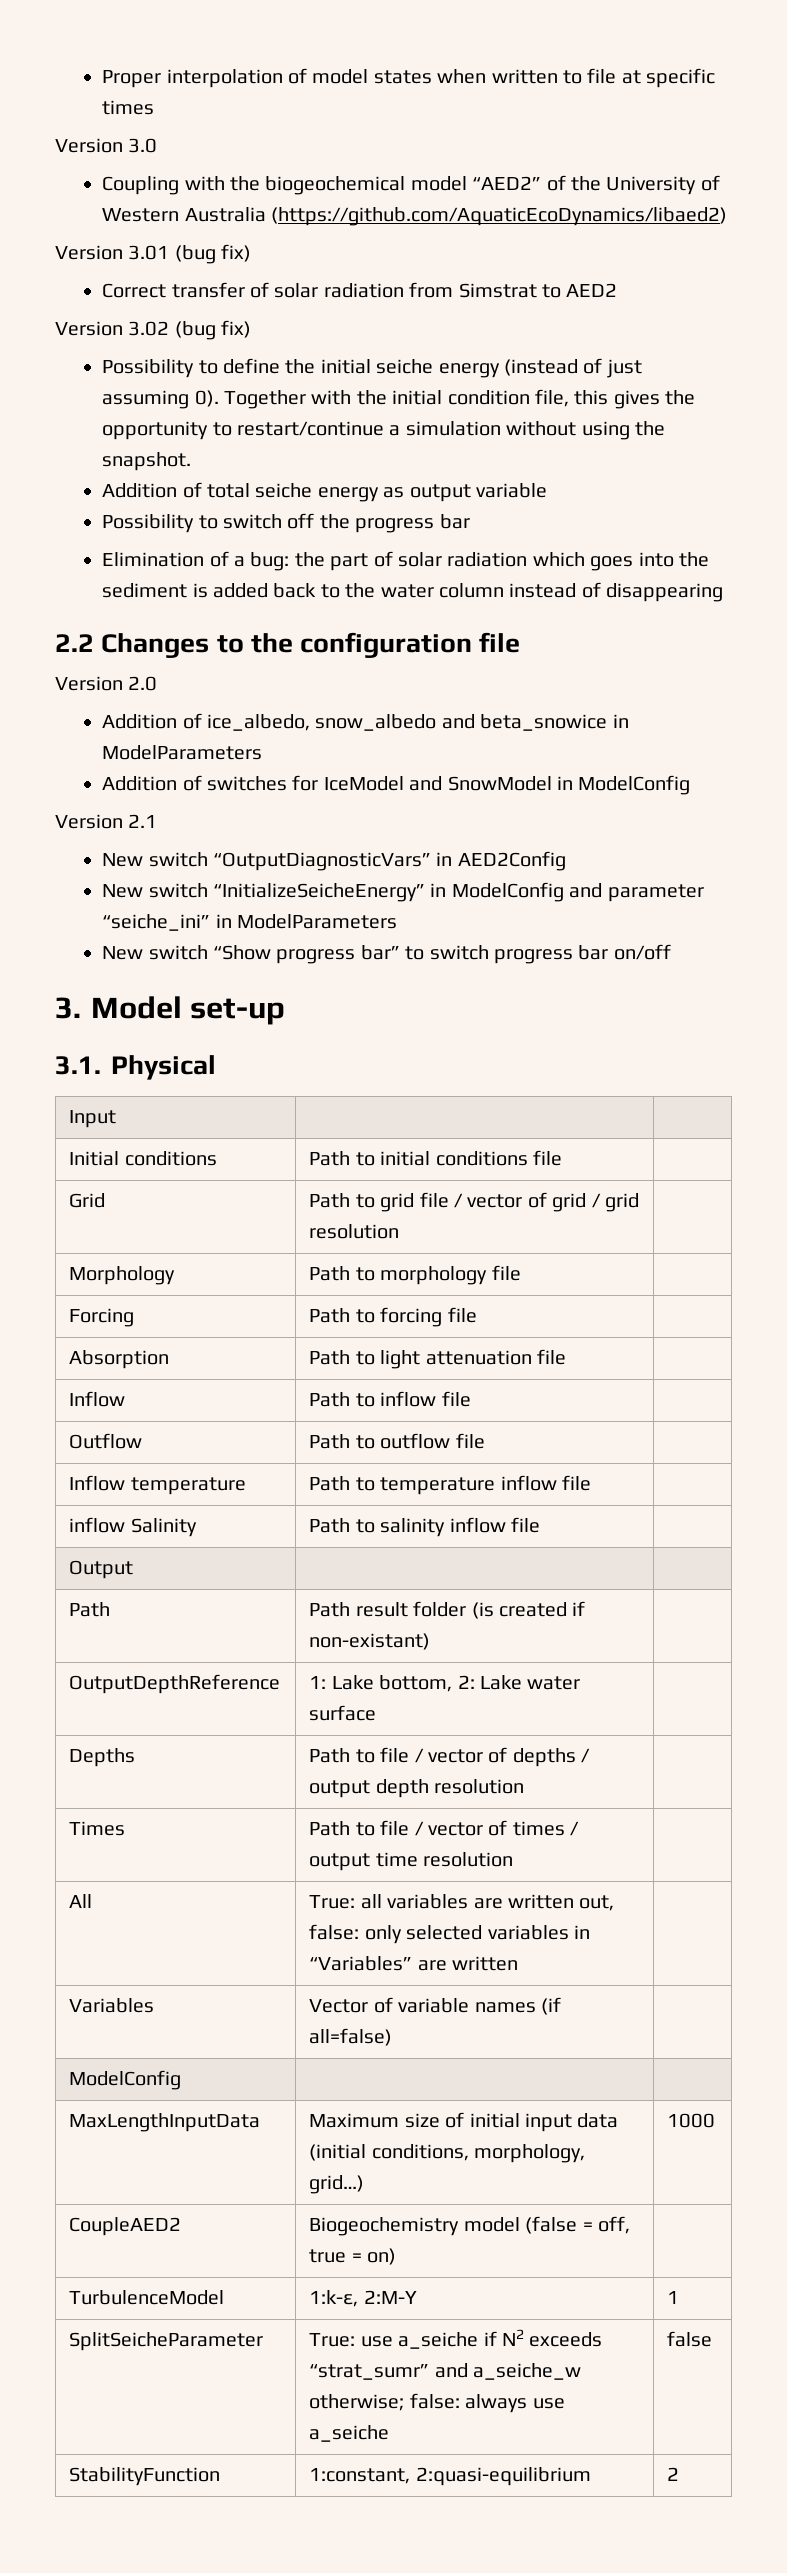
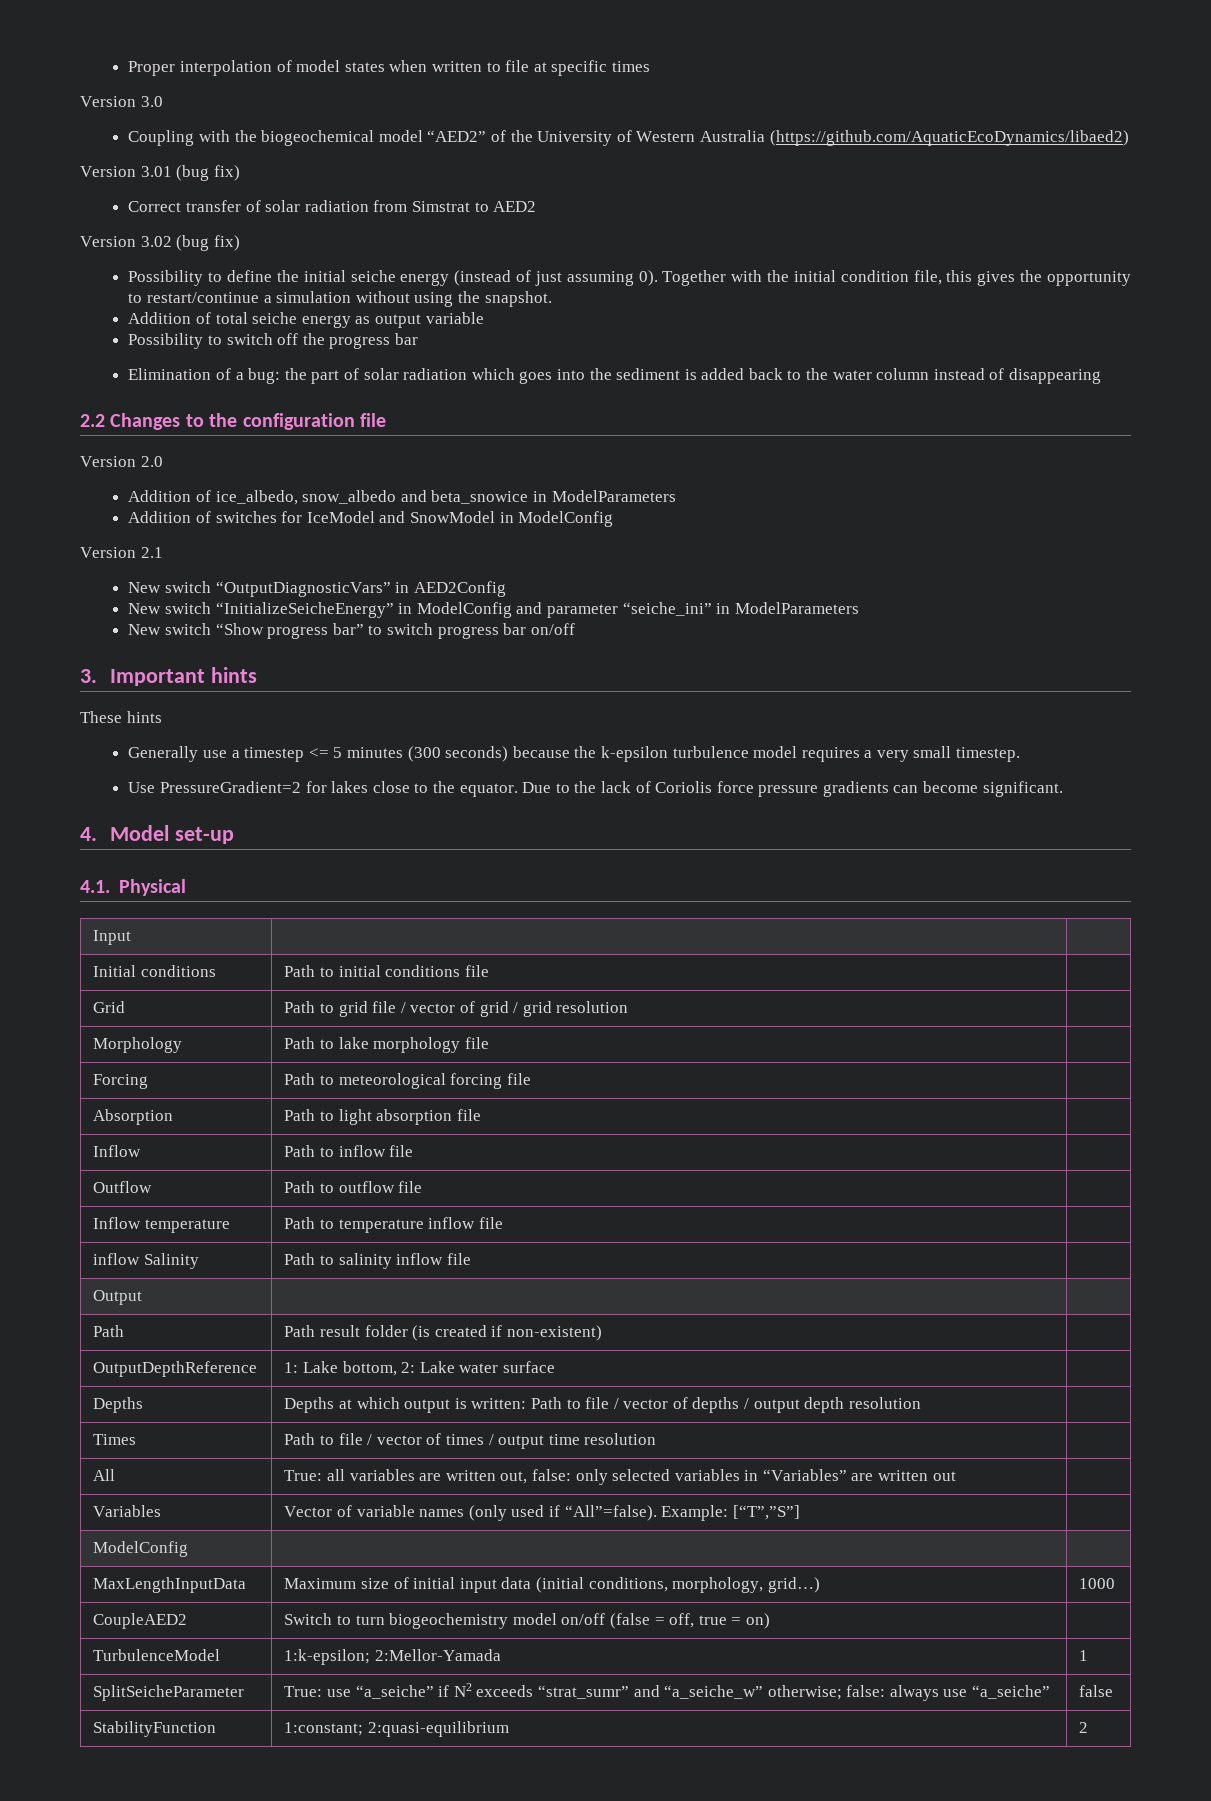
(81, 1008) none -> [109,667,257,686] [80,711,162,723] [128,746,1021,762] [128,781,1063,797] [80,827,97,841] Important hints // These hints // Generally use a timestep <= 5 minutes (300 seconds) because the k-epsilon turbulence model requires a very small timestep. // Use PressureGradient=2 for lakes close to the equator. Due to the lack of Coriolis force pressure gradients can become significant. // 4.
[55,1056,101,1075] 3.1. -> [80,880,110,893] 4.1.
(375, 1274) none -> [338,1037,369,1049] lake
(375, 1316) none -> [338,1073,446,1089] meteorological
[425,1350,532,1365] attenuation -> [376,1109,453,1125] absorption
[309,1633,431,1650] non-existant) -> [506,1325,602,1341] non-existent)
(136, 1757) none -> [284,1397,527,1413] Depths at which output is written:
(519, 1963) none -> [932,1471,956,1481] out
[541,1997,562,2015] [309,2028,393,2046] (if all=false) -> [468,1505,800,1521] (only used if “All”=false). Example: [“T”,”S”]
[309,2217,520,2236] Biogeochemistry model -> [284,1613,606,1629] Switch to turn biogeochemistry model on/off
[309,2290,417,2307] 1:k-ε, 2:M-Y -> [284,1649,501,1665] 1:k-epsilon; 2:Mellor-Yamada
[398,2332,479,2349] a_seiche -> [355,1685,434,1699] “a_seiche”
[473,2363,582,2380] a_seiche_w -> [664,1685,764,1699] “a_seiche_w”
[309,2425,390,2442] a_seiche -> [972,1685,1051,1699] “a_seiche”
[309,2468,411,2484] 1:constant, -> [284,1722,364,1736] 1:constant;

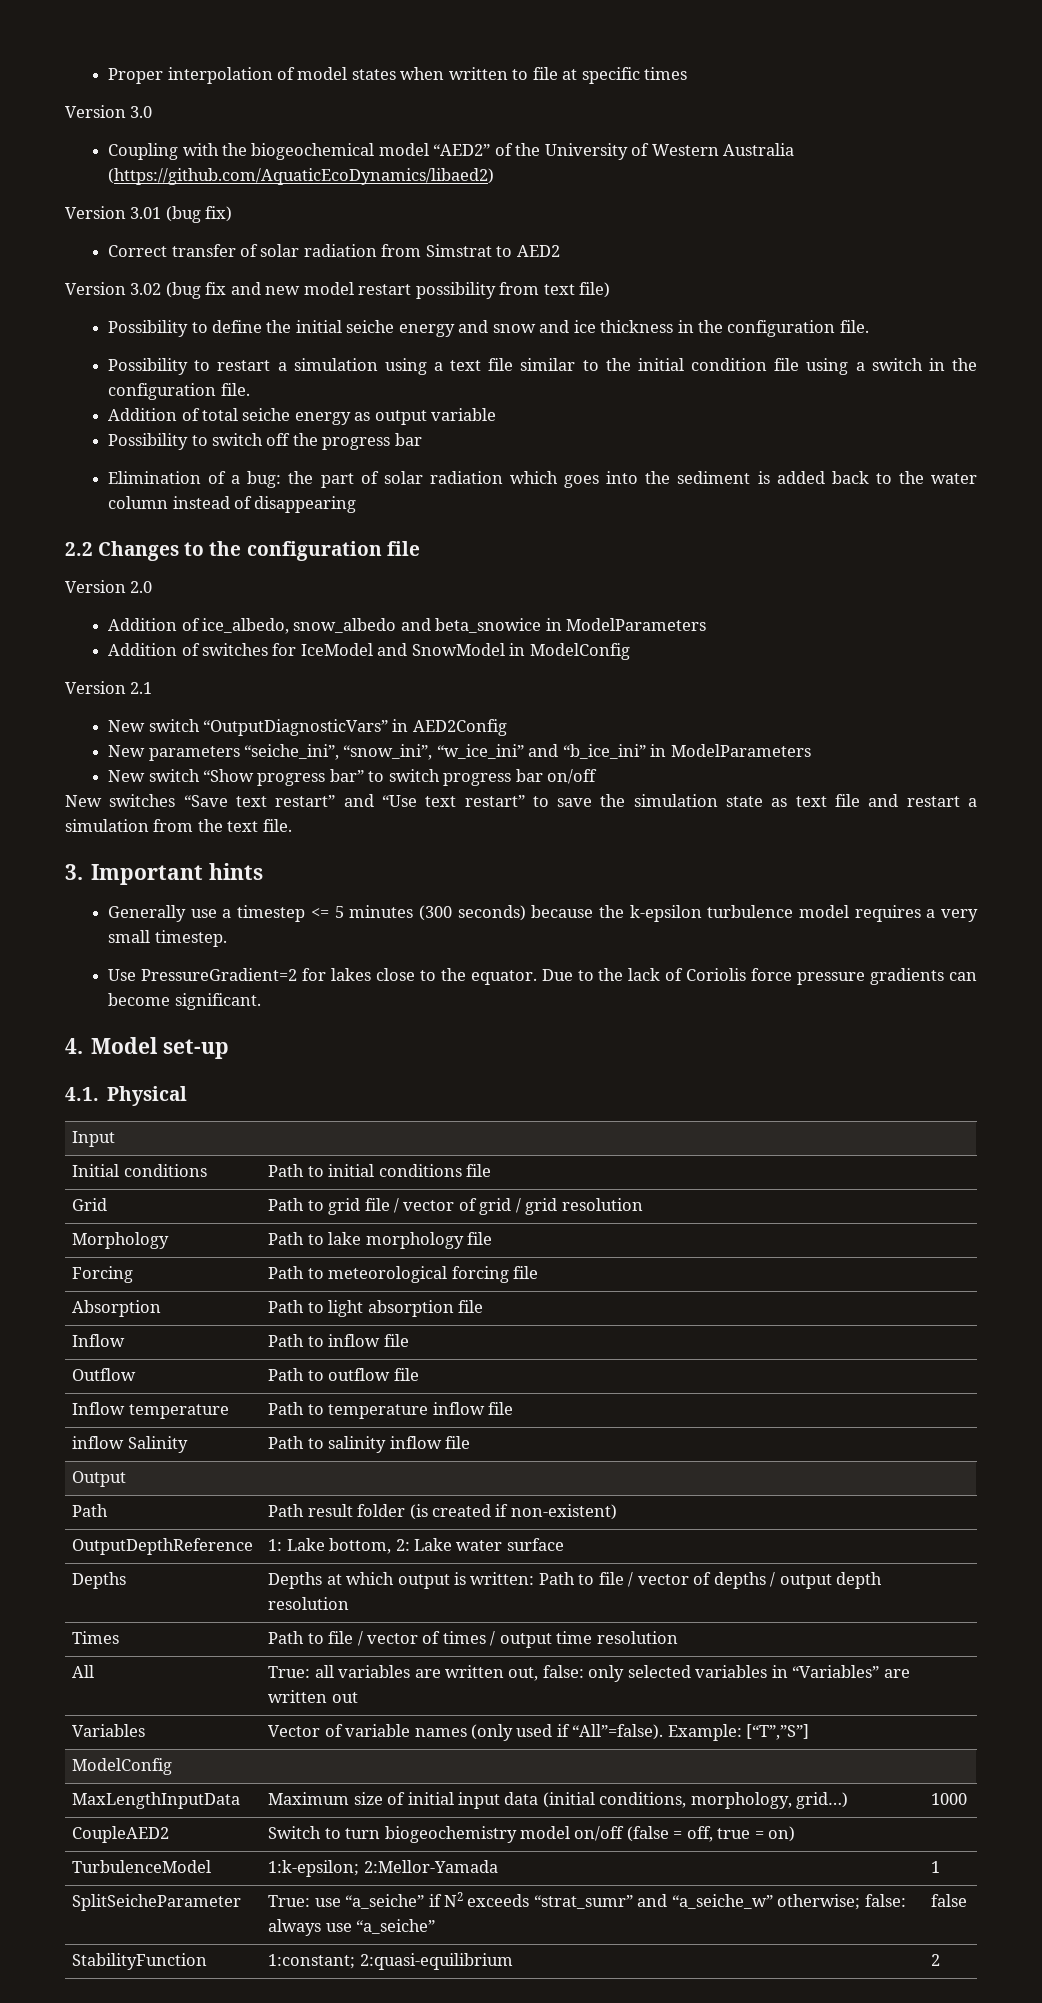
[213,235,240,251] fix) -> [205,282,611,299] fix and new model restart possibility from text file)
[454,270,1131,286] [128,291,552,307] (instead of just assuming 0). Together with the initial condition file, this gives the opportunity to restart/continue a simulation without using the snapshot. -> [458,320,869,337] [108,358,978,375] [108,383,250,400] and snow and ice thickness in the configuration file. // Possibility to restart a simulation using a text file similar to the initial condition file using a switch in the configuration file.
[165,602,712,618] switch “InitializeSeicheEnergy” in ModelConfig and parameter “seiche_ini” -> [148,744,646,761] parameters “seiche_ini”, “snow_ini”, “w_ice_ini” and “b_ice_ini”
(575, 629) none -> [65,794,977,807] [65,819,292,832] // New switches “Save text restart” and “Use text restart” to save the simulation state as text file and restart a simulation from the text file.
[80,711,162,723] // These hints -> (263, 871) none

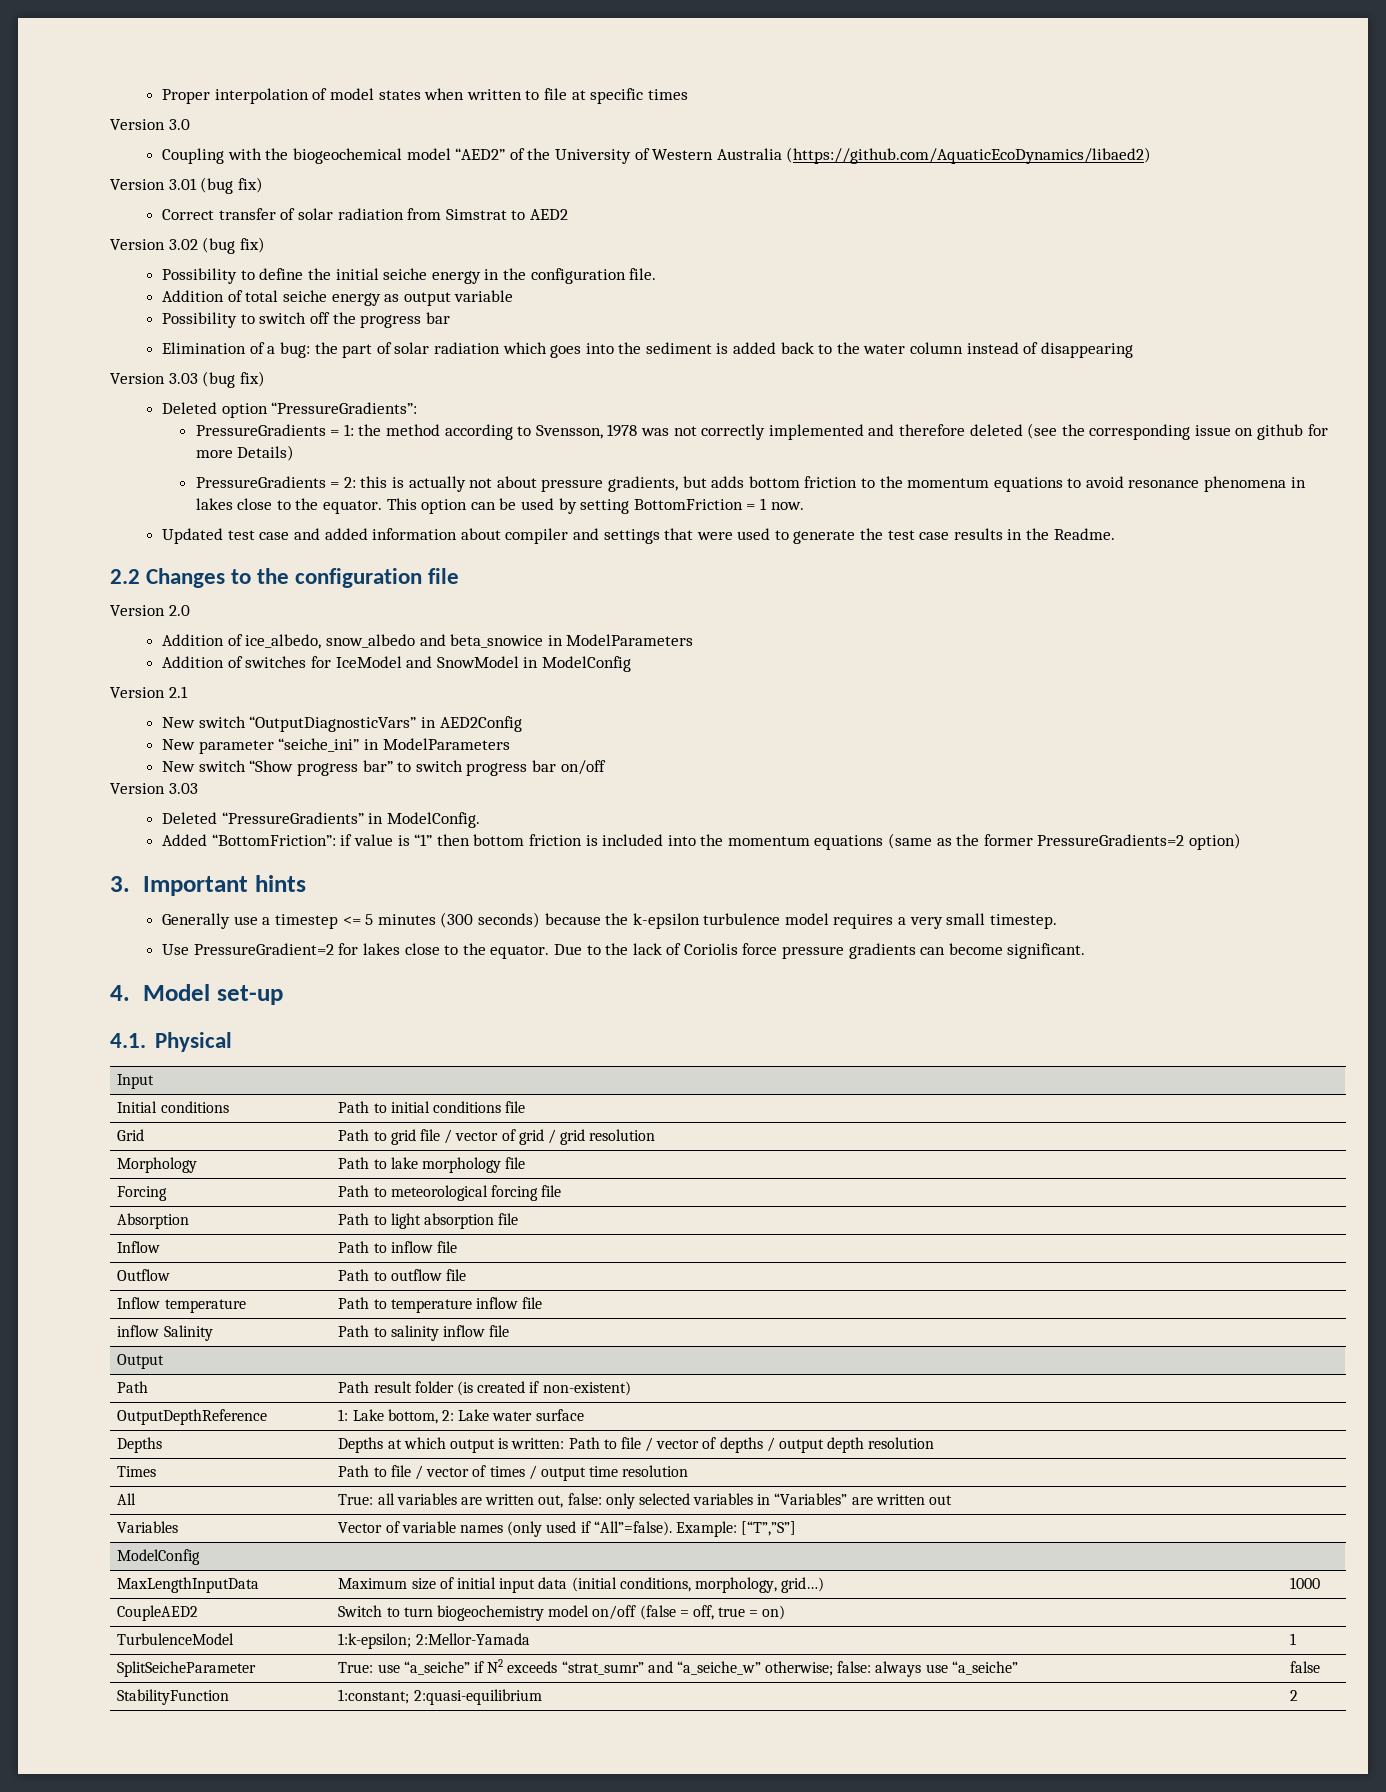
[205,282,611,299] fix and new model restart possibility from text file) -> [239,237,265,253] fix)
[458,320,869,337] [108,358,923,375] and snow and ice thickness in the configuration file. // Possibility to restart a simulation using a text file similar to the initial condition file using a switch -> (481, 277) none
(357, 504) none -> [110,371,265,388] [162,402,418,418] [195,423,1328,440] [195,445,295,461] [195,476,1306,492] [195,498,804,514] [162,528,1115,544] // Version 3.03 (bug fix) // Deleted option “PressureGradients”: // PressureGradients = 1: the method according to Svensson, 1978 was not correctly implemented and therefore deleted (see the corresponding issue on github for more Details) // PressureGradients = 2: this is actually not about pressure gradients, but adds bottom friction to the momentum equations to avoid resonance phenomena in lakes close to the equator. This option can be used by setting BottomFriction = 1 now. // Updated test case and added information about compiler and settings that were used to generate the test case results in the Readme.
[148,744,646,761] parameters “seiche_ini”, “snow_ini”, “w_ice_ini” and “b_ice_ini” -> [198,738,360,754] parameter “seiche_ini”
[65,794,977,807] [65,819,292,832] New switches “Save text restart” and “Use text restart” to save the simulation state as text file and restart a simulation from the text file. -> [110,783,198,794] [162,812,480,828] [162,833,1241,850] Version 3.03 // Deleted “PressureGradients” in ModelConfig. // Added “BottomFriction”: if value is “1” then bottom friction is included into the momentum equations (same as the former PressureGradients=2 option)

